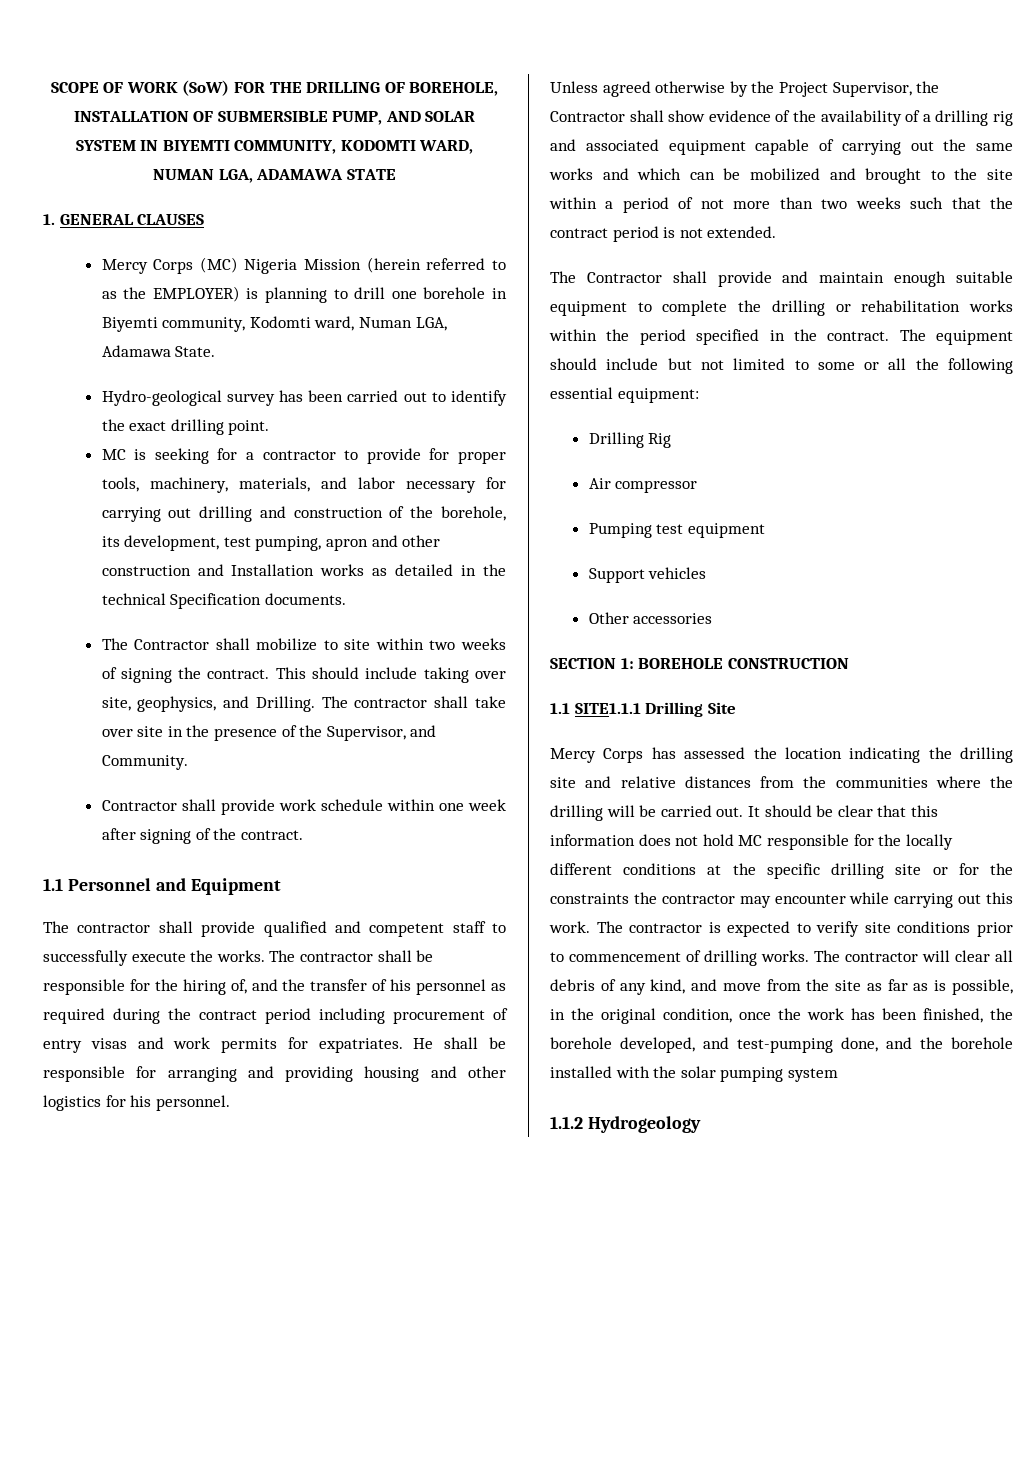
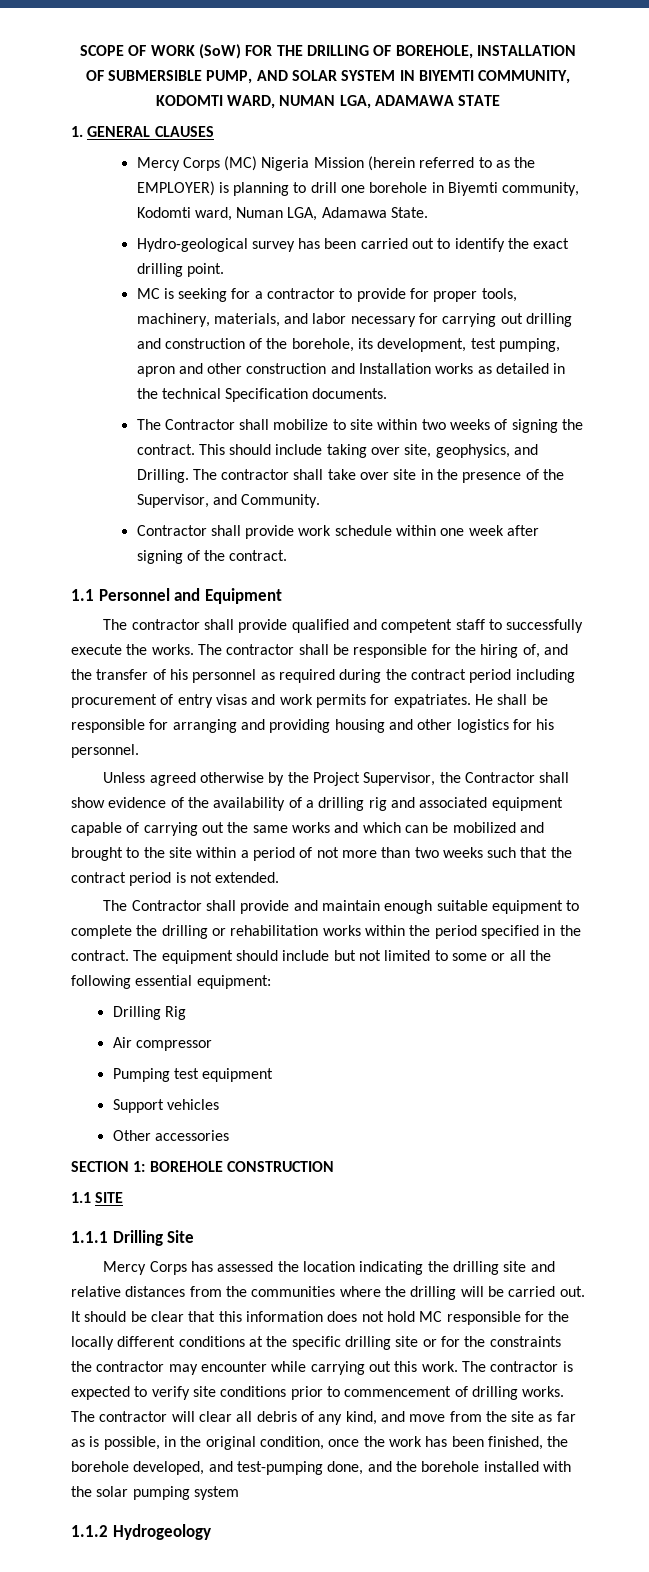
[574,703,641,714] SITE1.1.1 -> [95,1192,124,1203] [71,1231,108,1243] SITE // 1.1.1

